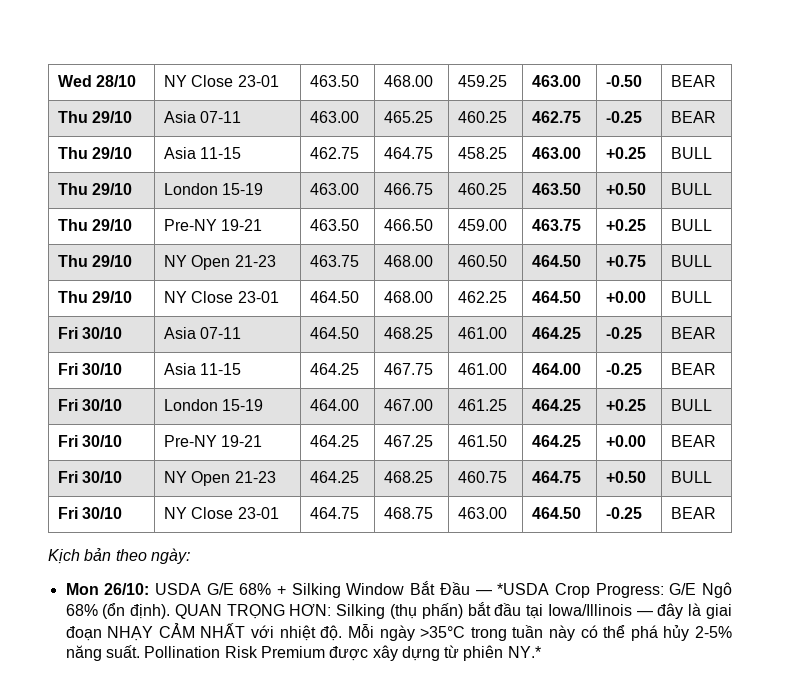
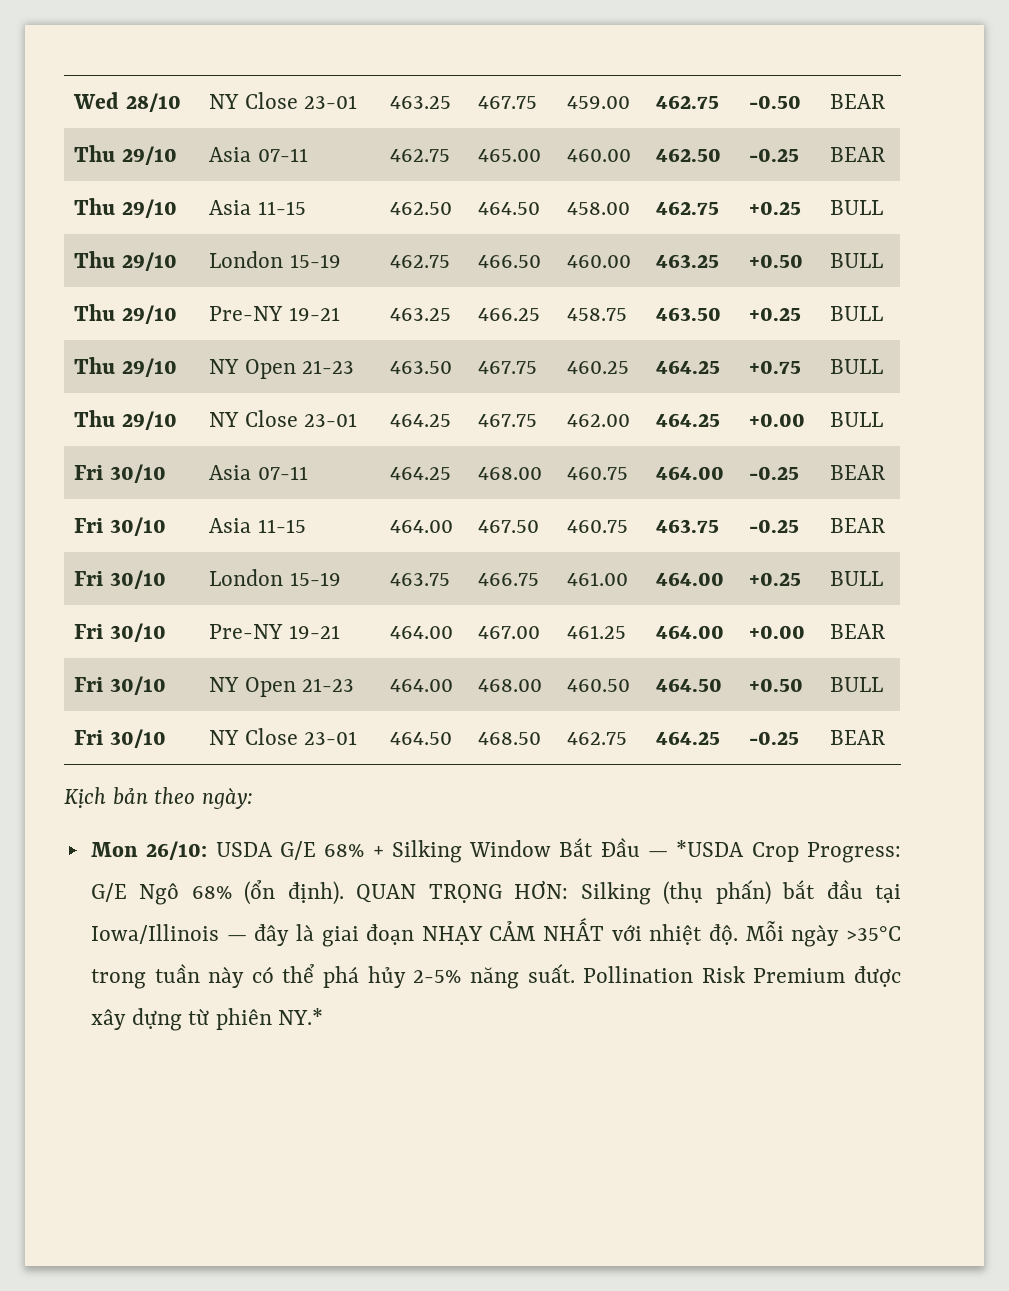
[310,75,360,87] [384,75,434,87] [458,75,508,87] [532,75,582,87] 463.50 | 468.00 | 459.25 | 463.00 -> [390,96,452,109] [478,96,538,109] [567,96,631,109] [656,95,720,109] 463.25 | 467.75 | 459.00 | 462.75
[310,111,360,123] [384,111,434,123] [458,111,508,123] [532,111,582,123] 463.00 | 465.25 | 460.25 | 462.75 -> [390,149,451,162] [478,149,542,162] [567,149,632,162] [656,148,722,162] 462.75 | 465.00 | 460.00 | 462.50
[310,147,360,159] [384,147,434,159] [458,147,508,159] [532,147,582,159] 462.75 | 464.75 | 458.25 | 463.00 -> [390,202,453,215] [478,202,541,215] [567,202,631,215] [656,201,720,215] 462.50 | 464.50 | 458.00 | 462.75
[310,183,360,195] [384,183,434,195] [458,183,508,195] [532,183,582,195] 463.00 | 466.75 | 460.25 | 463.50 -> [390,255,451,268] [478,255,542,268] [567,255,632,268] [656,254,720,268] 462.75 | 466.50 | 460.00 | 463.25
[310,219,360,231] [384,219,434,231] [458,219,508,231] [532,219,582,231] 463.50 | 466.50 | 459.00 | 463.75 -> [390,308,452,321] [478,308,541,321] [567,308,628,321] [656,307,722,321] 463.25 | 466.25 | 458.75 | 463.50
[310,255,360,267] [384,255,434,267] [458,255,508,267] [532,255,582,267] 463.75 | 468.00 | 460.50 | 464.50 -> [390,361,453,374] [478,361,538,374] [567,361,630,374] [656,360,721,374] 463.50 | 467.75 | 460.25 | 464.25
[310,291,360,303] [384,291,434,303] [458,291,508,303] [532,291,582,303] 464.50 | 468.00 | 462.25 | 464.50 -> [390,414,452,427] [478,414,538,427] [567,414,631,427] [656,413,721,427] 464.25 | 467.75 | 462.00 | 464.25
[310,327,360,339] [384,327,434,339] [458,327,508,339] [532,327,582,339] 464.50 | 468.25 | 461.00 | 464.25 -> [390,467,452,480] [478,467,543,480] [567,467,629,480] [656,466,725,480] 464.25 | 468.00 | 460.75 | 464.00
[310,363,360,375] [384,363,434,375] [458,363,508,375] [532,363,582,375] 464.25 | 467.75 | 461.00 | 464.00 -> [390,520,454,533] [478,520,540,533] [567,520,629,533] [656,519,720,533] 464.00 | 467.50 | 460.75 | 463.75
[310,399,360,411] [384,399,434,411] [458,399,508,411] [532,399,582,411] 464.00 | 467.00 | 461.25 | 464.25 -> [390,573,451,586] [478,573,540,586] [567,572,629,586] [656,572,725,586] 463.75 | 466.75 | 461.00 | 464.00
[310,435,360,447] [384,435,434,447] [458,435,508,447] [532,435,582,447] 464.25 | 467.25 | 461.50 | 464.25 -> [390,626,454,639] [478,626,541,639] [567,625,627,639] [656,625,725,639] 464.00 | 467.00 | 461.25 | 464.00
[310,471,360,483] [384,471,434,483] [458,471,508,483] [532,471,582,483] 464.25 | 468.25 | 460.75 | 464.75 -> [390,679,454,692] [478,679,543,692] [567,679,631,692] [656,678,723,692] 464.00 | 468.00 | 460.50 | 464.50
[310,507,360,519] [384,507,434,519] [458,507,508,519] [532,507,582,519] 464.75 | 468.75 | 463.00 | 464.50 -> [390,732,453,745] [478,732,542,745] [567,732,628,745] [656,731,721,745] 464.50 | 468.50 | 462.75 | 464.25

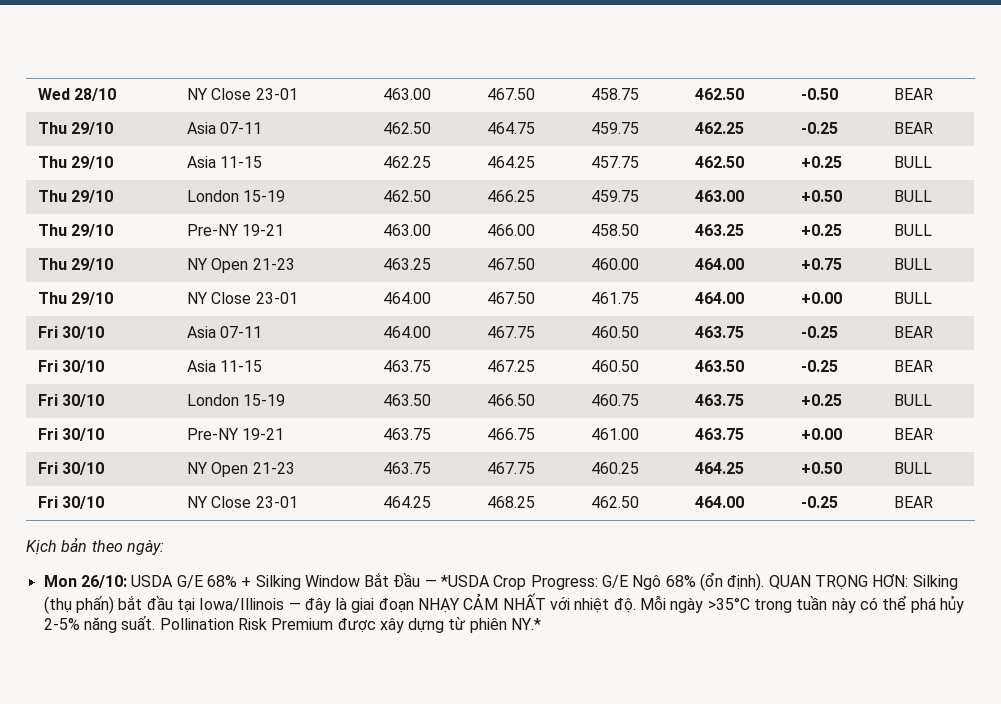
[390,96,452,109] [478,96,538,109] [567,96,631,109] [656,95,720,109] 463.25 | 467.75 | 459.00 | 462.75 -> [382,88,431,100] [486,88,535,100] [590,88,639,100] [694,88,744,100] 463.00 | 467.50 | 458.75 | 462.50
[390,149,451,162] [478,149,542,162] [567,149,632,162] [656,148,722,162] 462.75 | 465.00 | 460.00 | 462.50 -> [382,122,431,134] [486,122,535,134] [590,122,639,134] [694,122,744,134] 462.50 | 464.75 | 459.75 | 462.25
[390,202,453,215] [478,202,541,215] [567,202,631,215] [656,201,720,215] 462.50 | 464.50 | 458.00 | 462.75 -> [382,156,431,168] [486,156,535,168] [590,156,639,168] [694,156,744,168] 462.25 | 464.25 | 457.75 | 462.50
[390,255,451,268] [478,255,542,268] [567,255,632,268] [656,254,720,268] 462.75 | 466.50 | 460.00 | 463.25 -> [382,190,431,202] [486,190,535,202] [590,190,639,202] [694,190,744,202] 462.50 | 466.25 | 459.75 | 463.00
[390,308,452,321] [478,308,541,321] [567,308,628,321] [656,307,722,321] 463.25 | 466.25 | 458.75 | 463.50 -> [382,224,431,236] [486,224,535,236] [590,224,639,236] [694,224,744,236] 463.00 | 466.00 | 458.50 | 463.25
[390,361,453,374] [478,361,538,374] [567,361,630,374] [656,360,721,374] 463.50 | 467.75 | 460.25 | 464.25 -> [382,258,431,270] [486,258,535,270] [590,258,639,270] [694,258,744,270] 463.25 | 467.50 | 460.00 | 464.00
[390,414,452,427] [478,414,538,427] [567,414,631,427] [656,413,721,427] 464.25 | 467.75 | 462.00 | 464.25 -> [382,292,431,304] [486,292,535,304] [590,292,639,304] [694,292,744,304] 464.00 | 467.50 | 461.75 | 464.00
[390,467,452,480] [478,467,543,480] [567,467,629,480] [656,466,725,480] 464.25 | 468.00 | 460.75 | 464.00 -> [382,326,431,338] [486,326,535,338] [590,326,639,338] [694,326,744,338] 464.00 | 467.75 | 460.50 | 463.75
[390,520,454,533] [478,520,540,533] [567,520,629,533] [656,519,720,533] 464.00 | 467.50 | 460.75 | 463.75 -> [382,360,431,372] [486,360,535,372] [590,360,639,372] [694,360,744,372] 463.75 | 467.25 | 460.50 | 463.50
[390,573,451,586] [478,573,540,586] [567,572,629,586] [656,572,725,586] 463.75 | 466.75 | 461.00 | 464.00 -> [382,394,431,406] [486,394,535,406] [590,394,639,406] [694,394,744,406] 463.50 | 466.50 | 460.75 | 463.75
[390,626,454,639] [478,626,541,639] [567,625,627,639] [656,625,725,639] 464.00 | 467.00 | 461.25 | 464.00 -> [382,428,431,440] [486,428,535,440] [590,428,639,440] [694,428,744,440] 463.75 | 466.75 | 461.00 | 463.75
[390,679,454,692] [478,679,543,692] [567,679,631,692] [656,678,723,692] 464.00 | 468.00 | 460.50 | 464.50 -> [382,462,431,474] [486,462,535,474] [590,462,639,474] [694,462,744,474] 463.75 | 467.75 | 460.25 | 464.25
[390,732,453,745] [478,732,542,745] [567,732,628,745] [656,731,721,745] 464.50 | 468.50 | 462.75 | 464.25 -> [382,496,431,508] [486,496,535,508] [590,496,639,508] [694,496,744,508] 464.25 | 468.25 | 462.50 | 464.00

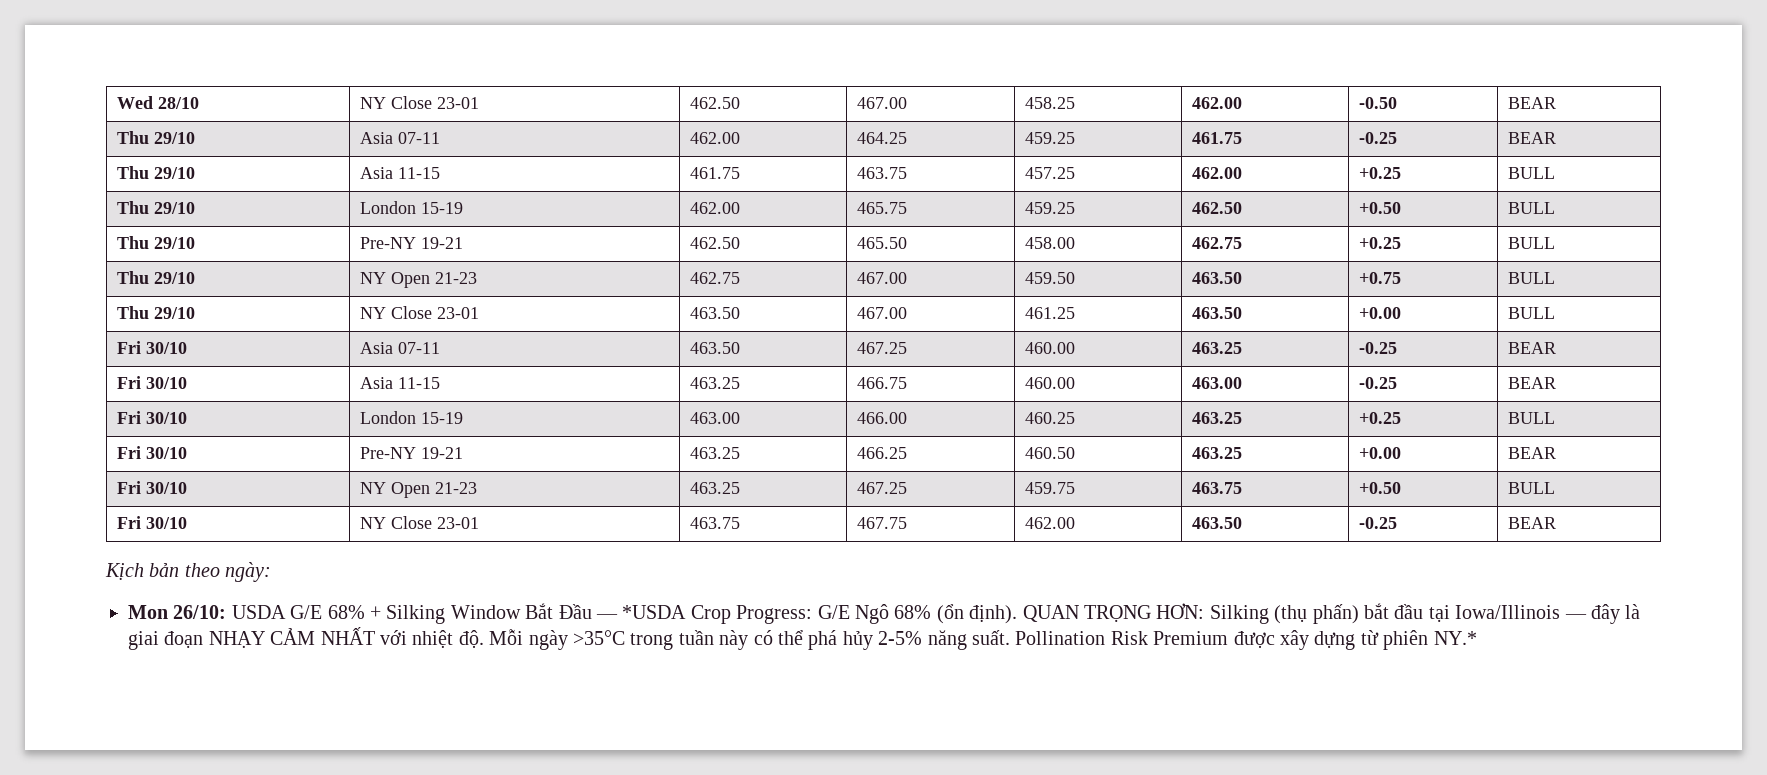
[382,88,431,100] [486,88,535,100] [590,88,639,100] [694,88,744,100] 463.00 | 467.50 | 458.75 | 462.50 -> [690,97,741,109] [857,97,908,109] [1025,97,1076,109] [1192,97,1243,109] 462.50 | 467.00 | 458.25 | 462.00
[382,122,431,134] [486,122,535,134] [590,122,639,134] [694,122,744,134] 462.50 | 464.75 | 459.75 | 462.25 -> [690,132,741,144] [857,132,908,144] [1025,132,1076,144] [1192,132,1243,144] 462.00 | 464.25 | 459.25 | 461.75
[382,156,431,168] [486,156,535,168] [590,156,639,168] [694,156,744,168] 462.25 | 464.25 | 457.75 | 462.50 -> [690,167,741,179] [857,167,908,179] [1025,167,1076,179] [1192,167,1243,179] 461.75 | 463.75 | 457.25 | 462.00
[382,190,431,202] [486,190,535,202] [590,190,639,202] [694,190,744,202] 462.50 | 466.25 | 459.75 | 463.00 -> [690,202,741,214] [857,202,908,214] [1025,202,1076,214] [1192,202,1243,214] 462.00 | 465.75 | 459.25 | 462.50
[382,224,431,236] [486,224,535,236] [590,224,639,236] [694,224,744,236] 463.00 | 466.00 | 458.50 | 463.25 -> [690,237,741,249] [857,237,908,249] [1025,237,1076,249] [1192,237,1243,249] 462.50 | 465.50 | 458.00 | 462.75
[382,258,431,270] [486,258,535,270] [590,258,639,270] [694,258,744,270] 463.25 | 467.50 | 460.00 | 464.00 -> [690,272,741,284] [857,272,908,284] [1025,272,1076,284] [1192,272,1243,284] 462.75 | 467.00 | 459.50 | 463.50
[382,292,431,304] [486,292,535,304] [590,292,639,304] [694,292,744,304] 464.00 | 467.50 | 461.75 | 464.00 -> [690,307,741,319] [857,307,908,319] [1025,307,1076,319] [1192,307,1243,319] 463.50 | 467.00 | 461.25 | 463.50
[382,326,431,338] [486,326,535,338] [590,326,639,338] [694,326,744,338] 464.00 | 467.75 | 460.50 | 463.75 -> [690,342,741,354] [857,342,908,354] [1025,342,1076,354] [1192,342,1243,354] 463.50 | 467.25 | 460.00 | 463.25
[382,360,431,372] [486,360,535,372] [590,360,639,372] [694,360,744,372] 463.75 | 467.25 | 460.50 | 463.50 -> [690,377,741,389] [857,377,908,389] [1025,377,1076,389] [1192,377,1243,389] 463.25 | 466.75 | 460.00 | 463.00
[382,394,431,406] [486,394,535,406] [590,394,639,406] [694,394,744,406] 463.50 | 466.50 | 460.75 | 463.75 -> [690,412,741,424] [857,412,908,424] [1025,412,1076,424] [1192,412,1243,424] 463.00 | 466.00 | 460.25 | 463.25
[382,428,431,440] [486,428,535,440] [590,428,639,440] [694,428,744,440] 463.75 | 466.75 | 461.00 | 463.75 -> [690,447,741,459] [857,447,908,459] [1025,447,1076,459] [1192,447,1243,459] 463.25 | 466.25 | 460.50 | 463.25
[382,462,431,474] [486,462,535,474] [590,462,639,474] [694,462,744,474] 463.75 | 467.75 | 460.25 | 464.25 -> [690,482,741,494] [857,482,908,494] [1025,482,1076,494] [1192,482,1243,494] 463.25 | 467.25 | 459.75 | 463.75
[382,496,431,508] [486,496,535,508] [590,496,639,508] [694,496,744,508] 464.25 | 468.25 | 462.50 | 464.00 -> [690,517,741,529] [857,517,908,529] [1025,517,1076,529] [1192,517,1243,529] 463.75 | 467.75 | 462.00 | 463.50

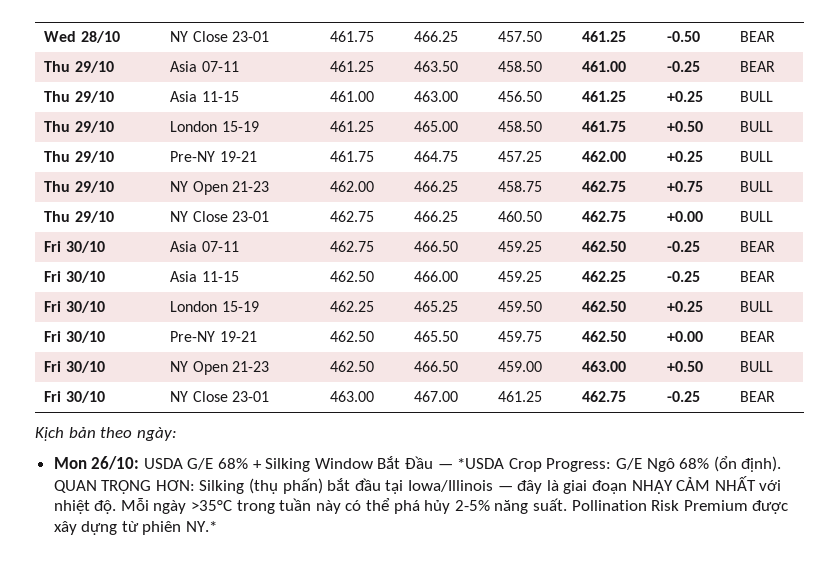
[690,97,741,109] [857,97,908,109] [1025,97,1076,109] [1192,97,1243,109] 462.50 | 467.00 | 458.25 | 462.00 -> [330,31,375,42] [414,31,459,42] [498,31,543,42] [582,31,627,42] 461.75 | 466.25 | 457.50 | 461.25
[690,132,741,144] [857,132,908,144] [1025,132,1076,144] [1192,132,1243,144] 462.00 | 464.25 | 459.25 | 461.75 -> [330,61,375,72] [414,61,459,72] [498,61,543,72] [582,61,627,72] 461.25 | 463.50 | 458.50 | 461.00
[690,167,741,179] [857,167,908,179] [1025,167,1076,179] [1192,167,1243,179] [1359,167,1402,179] [1508,167,1556,179] [117,201,196,214] [360,201,464,214] [690,202,741,214] [857,202,908,214] [1025,202,1076,214] [1192,202,1243,214] [1359,202,1402,214] [1508,202,1556,214] [117,236,196,249] [360,237,464,249] [690,237,741,249] [857,237,908,249] [1025,237,1076,249] [1192,237,1243,249] 461.75 | 463.75 | 457.25 | 462.00 | +0.25 | BULL // Thu 29/10 | London 15-19 | 462.00 | 465.75 | 459.25 | 462.50 | +0.50 | BULL // Thu 29/10 | Pre-NY 19-21 | 462.50 | 465.50 | 458.00 | 462.75 -> [330,91,375,102] [414,91,459,102] [498,91,543,102] [582,91,627,102] [667,91,704,102] [740,91,774,102] [44,121,114,133] [170,121,259,132] [330,121,375,132] [414,121,459,132] [498,121,543,132] [582,121,627,132] [667,121,704,132] [740,121,774,132] [44,151,114,163] [170,151,257,162] [330,151,375,162] [414,151,459,162] [498,151,543,162] [582,151,627,162] 461.00 | 463.00 | 456.50 | 461.25 | +0.25 | BULL // Thu 29/10 | London 15-19 | 461.25 | 465.00 | 458.50 | 461.75 | +0.50 | BULL // Thu 29/10 | Pre-NY 19-21 | 461.75 | 464.75 | 457.25 | 462.00
[690,272,741,284] [857,272,908,284] [1025,272,1076,284] [1192,272,1243,284] 462.75 | 467.00 | 459.50 | 463.50 -> [330,181,375,192] [414,181,459,192] [498,181,543,192] [582,181,627,192] 462.00 | 466.25 | 458.75 | 462.75
[690,307,741,319] [857,307,908,319] [1025,307,1076,319] [1192,307,1243,319] 463.50 | 467.00 | 461.25 | 463.50 -> [330,211,375,222] [414,211,459,222] [498,211,543,222] [582,211,627,222] 462.75 | 466.25 | 460.50 | 462.75
[690,342,741,354] [857,342,908,354] [1025,342,1076,354] [1192,342,1243,354] 463.50 | 467.25 | 460.00 | 463.25 -> [330,241,375,252] [414,241,459,252] [498,241,543,252] [582,241,627,252] 462.75 | 466.50 | 459.25 | 462.50
[690,377,741,389] [857,377,908,389] [1025,377,1076,389] [1192,377,1243,389] 463.25 | 466.75 | 460.00 | 463.00 -> [330,271,375,282] [414,271,459,282] [498,271,543,282] [582,271,627,282] 462.50 | 466.00 | 459.25 | 462.25
[690,412,741,424] [857,412,908,424] [1025,412,1076,424] [1192,412,1243,424] 463.00 | 466.00 | 460.25 | 463.25 -> [330,301,375,312] [414,301,459,312] [498,301,543,312] [582,301,627,312] 462.25 | 465.25 | 459.50 | 462.50
[690,447,741,459] [857,447,908,459] [1025,447,1076,459] [1192,447,1243,459] 463.25 | 466.25 | 460.50 | 463.25 -> [330,331,375,342] [414,331,459,342] [498,331,543,342] [582,331,627,342] 462.50 | 465.50 | 459.75 | 462.50
[690,482,741,494] [857,482,908,494] [1025,482,1076,494] [1192,482,1243,494] 463.25 | 467.25 | 459.75 | 463.75 -> [330,361,375,372] [414,361,459,372] [498,361,543,372] [582,361,627,372] 462.50 | 466.50 | 459.00 | 463.00
[690,517,741,529] [857,517,908,529] [1025,517,1076,529] [1192,517,1243,529] 463.75 | 467.75 | 462.00 | 463.50 -> [330,391,375,402] [414,391,459,402] [498,391,543,402] [582,391,627,402] 463.00 | 467.00 | 461.25 | 462.75

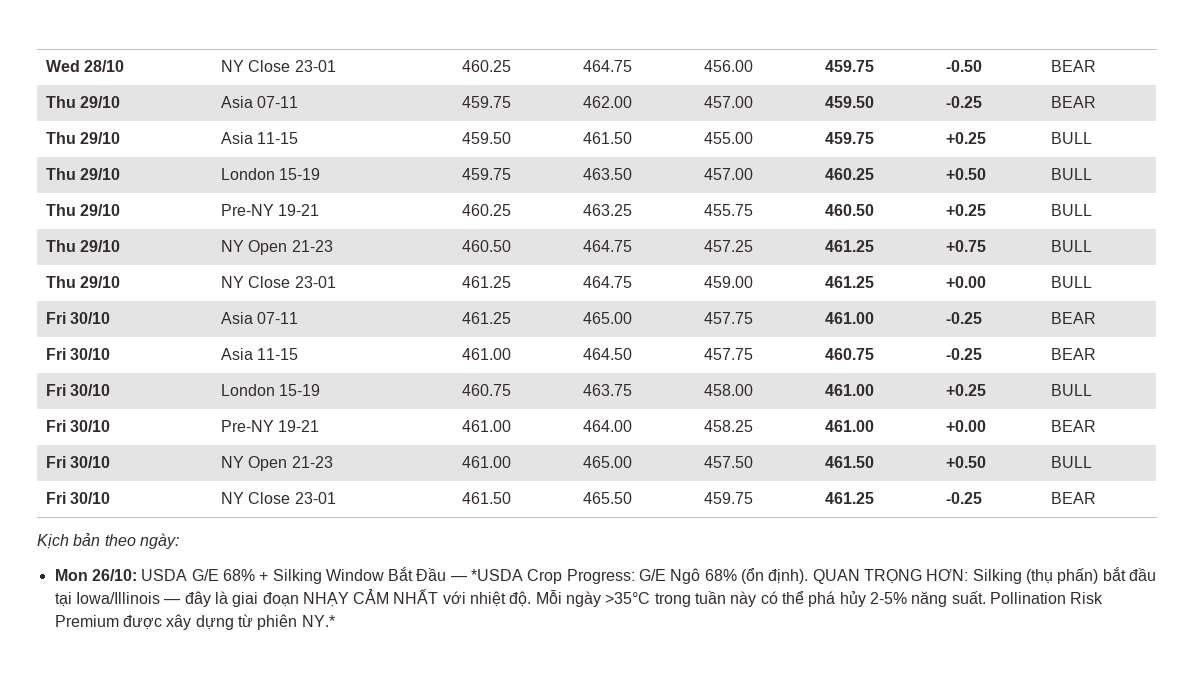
[330,31,375,42] [414,31,459,42] [498,31,543,42] [582,31,627,42] 461.75 | 466.25 | 457.50 | 461.25 -> [462,60,512,72] [583,60,633,72] [704,60,754,72] [825,60,875,72] 460.25 | 464.75 | 456.00 | 459.75
[330,61,375,72] [414,61,459,72] [498,61,543,72] [582,61,627,72] 461.25 | 463.50 | 458.50 | 461.00 -> [462,96,512,108] [583,96,633,108] [704,96,754,108] [825,96,875,108] 459.75 | 462.00 | 457.00 | 459.50
[330,91,375,102] [414,91,459,102] [498,91,543,102] [582,91,627,102] 461.00 | 463.00 | 456.50 | 461.25 -> [462,132,512,144] [583,132,633,144] [704,132,754,144] [825,132,875,144] 459.50 | 461.50 | 455.00 | 459.75
[330,121,375,132] [414,121,459,132] [498,121,543,132] [582,121,627,132] 461.25 | 465.00 | 458.50 | 461.75 -> [462,168,512,180] [583,168,633,180] [704,168,754,180] [825,168,875,180] 459.75 | 463.50 | 457.00 | 460.25
[330,151,375,162] [414,151,459,162] [498,151,543,162] [582,151,627,162] 461.75 | 464.75 | 457.25 | 462.00 -> [462,204,512,216] [583,204,633,216] [704,204,754,216] [825,204,875,216] 460.25 | 463.25 | 455.75 | 460.50
[330,181,375,192] [414,181,459,192] [498,181,543,192] [582,181,627,192] 462.00 | 466.25 | 458.75 | 462.75 -> [462,240,512,252] [583,240,633,252] [704,240,754,252] [825,240,875,252] 460.50 | 464.75 | 457.25 | 461.25
[330,211,375,222] [414,211,459,222] [498,211,543,222] [582,211,627,222] 462.75 | 466.25 | 460.50 | 462.75 -> [462,276,512,288] [583,276,633,288] [704,276,754,288] [825,276,875,288] 461.25 | 464.75 | 459.00 | 461.25
[330,241,375,252] [414,241,459,252] [498,241,543,252] [582,241,627,252] 462.75 | 466.50 | 459.25 | 462.50 -> [462,312,512,324] [583,312,633,324] [704,312,754,324] [825,312,875,324] 461.25 | 465.00 | 457.75 | 461.00
[330,271,375,282] [414,271,459,282] [498,271,543,282] [582,271,627,282] 462.50 | 466.00 | 459.25 | 462.25 -> [462,348,512,360] [583,348,633,360] [704,348,754,360] [825,348,875,360] 461.00 | 464.50 | 457.75 | 460.75
[330,301,375,312] [414,301,459,312] [498,301,543,312] [582,301,627,312] 462.25 | 465.25 | 459.50 | 462.50 -> [462,384,512,396] [583,384,633,396] [704,384,754,396] [825,384,875,396] 460.75 | 463.75 | 458.00 | 461.00
[330,331,375,342] [414,331,459,342] [498,331,543,342] [582,331,627,342] 462.50 | 465.50 | 459.75 | 462.50 -> [462,420,512,432] [583,420,633,432] [704,420,754,432] [825,420,875,432] 461.00 | 464.00 | 458.25 | 461.00
[330,361,375,372] [414,361,459,372] [498,361,543,372] [582,361,627,372] 462.50 | 466.50 | 459.00 | 463.00 -> [462,456,512,468] [583,456,633,468] [704,456,754,468] [825,456,875,468] 461.00 | 465.00 | 457.50 | 461.50
[330,391,375,402] [414,391,459,402] [498,391,543,402] [582,391,627,402] 463.00 | 467.00 | 461.25 | 462.75 -> [462,492,512,504] [583,492,633,504] [704,492,754,504] [825,492,875,504] 461.50 | 465.50 | 459.75 | 461.25

